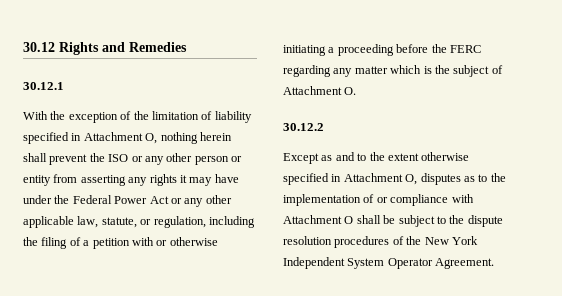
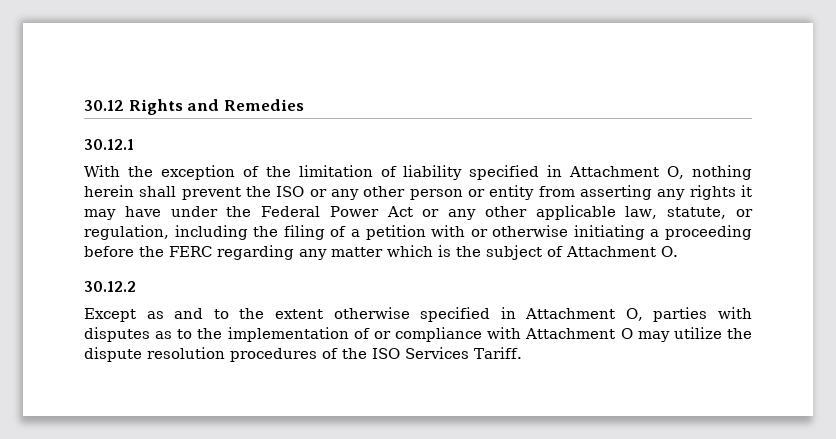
(418, 179) none -> [653,307,753,322] parties with
[356,215,446,227] shall be subject to -> [637,327,722,342] may utilize
[424,236,478,245] [283,257,495,269] New York Independent System Operator Agreement. -> [372,347,522,359] ISO Services Tariff.

